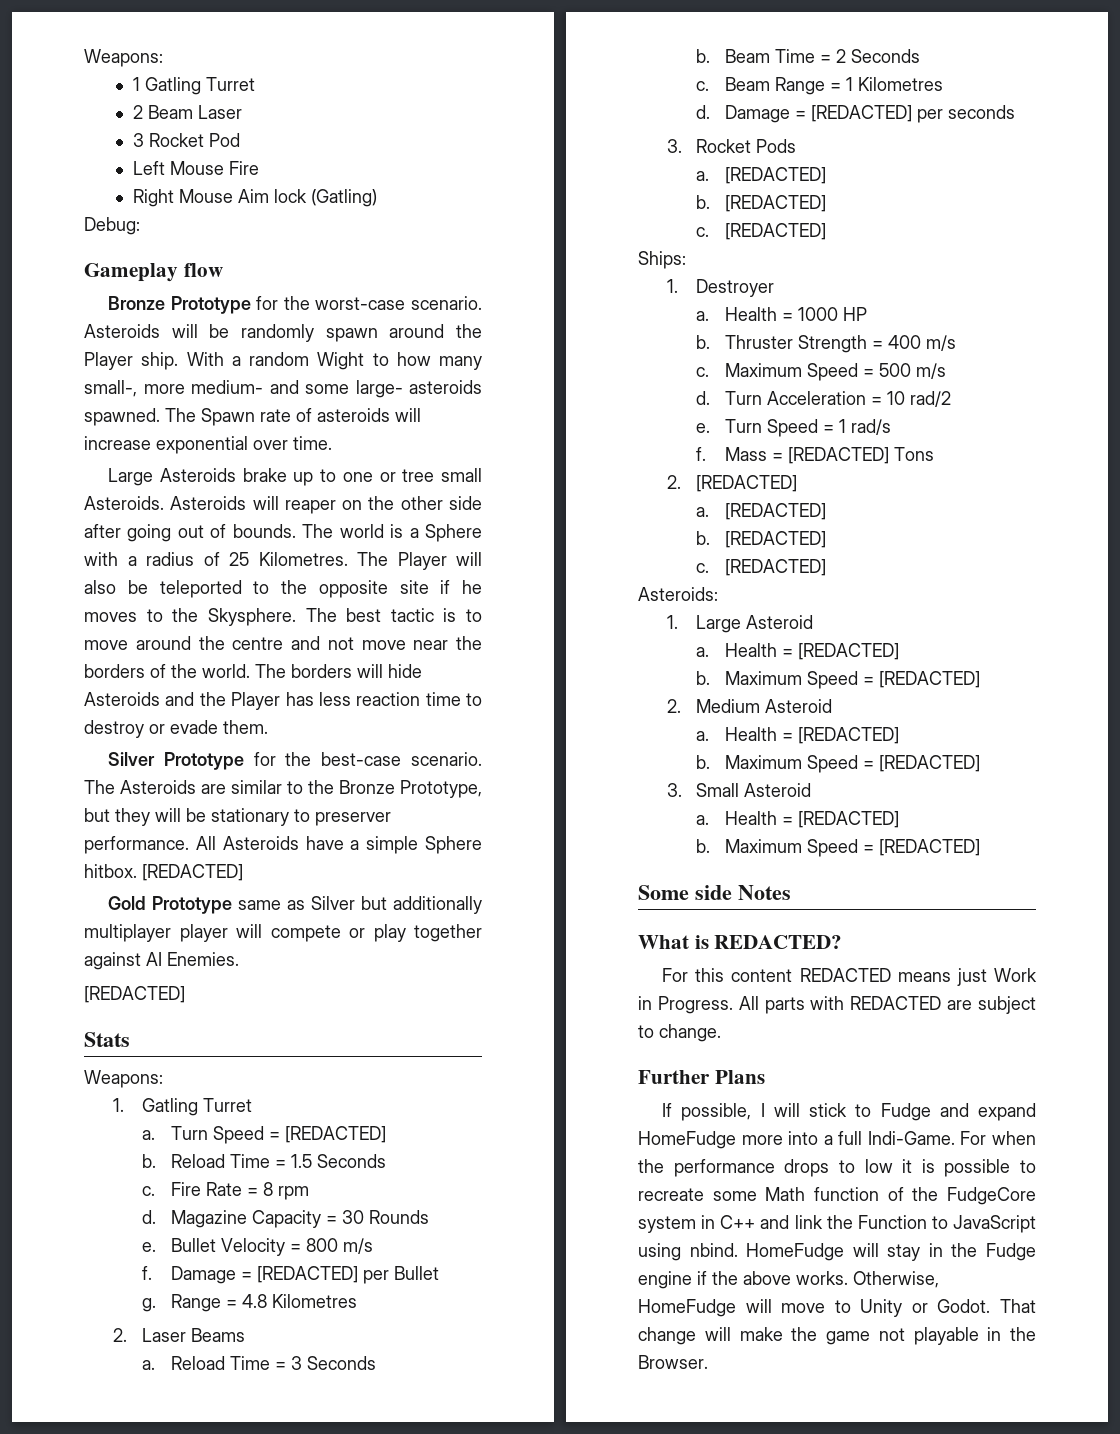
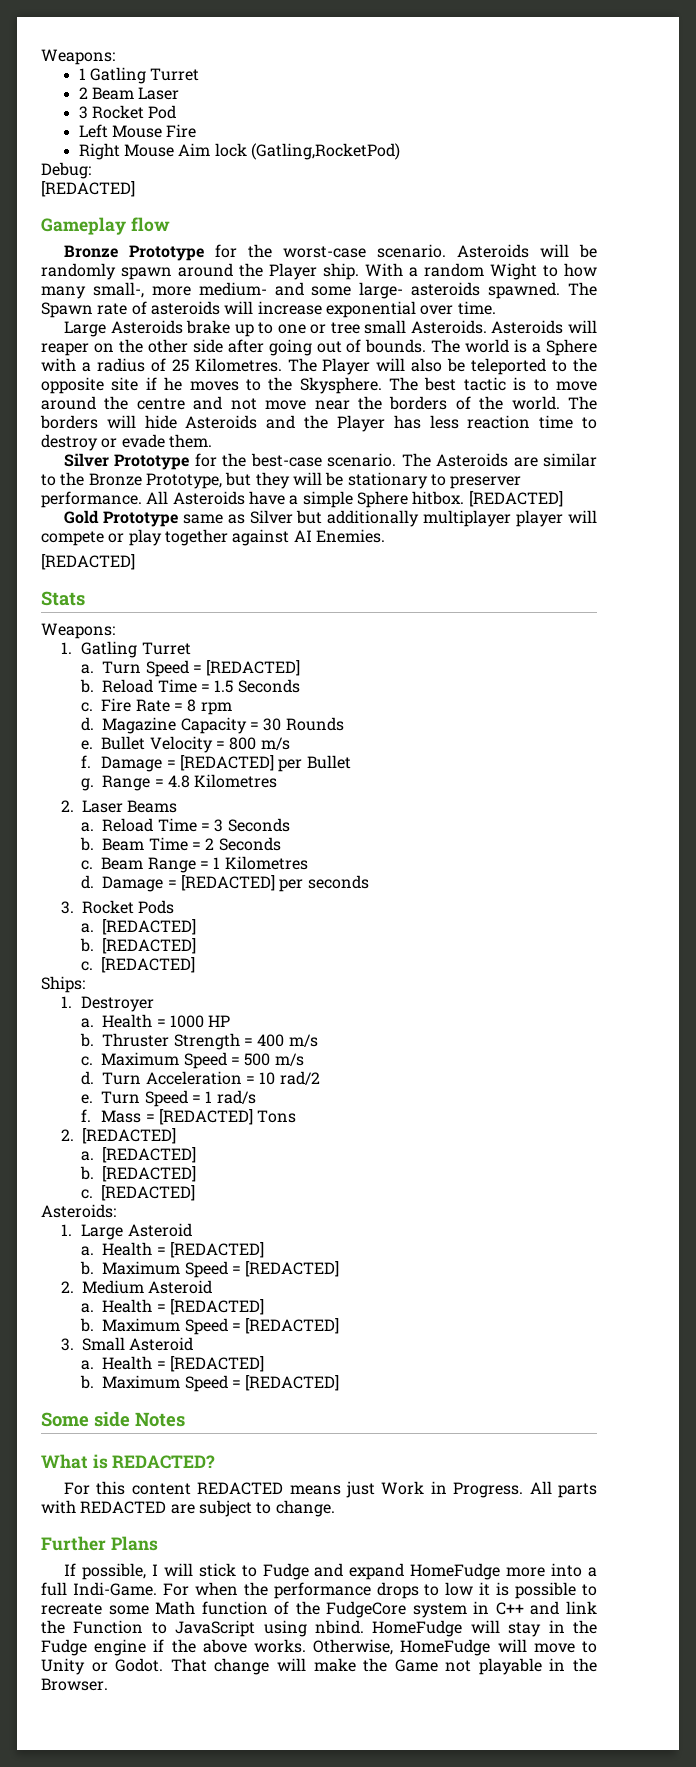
[310,189,377,207] (Gatling) -> [251,143,401,160] (Gatling,RocketPod)
(140, 226) none -> [41,181,135,197] // [REDACTED]
[826,1331,870,1345] game -> [394,1659,438,1672] Game

